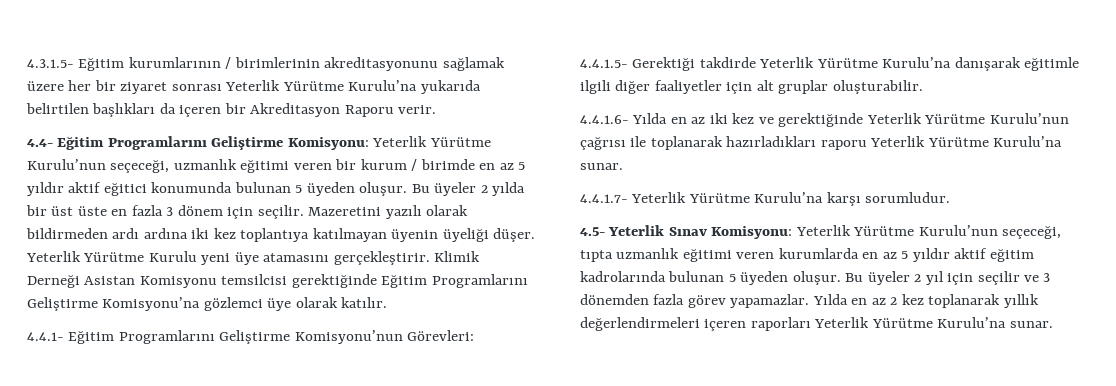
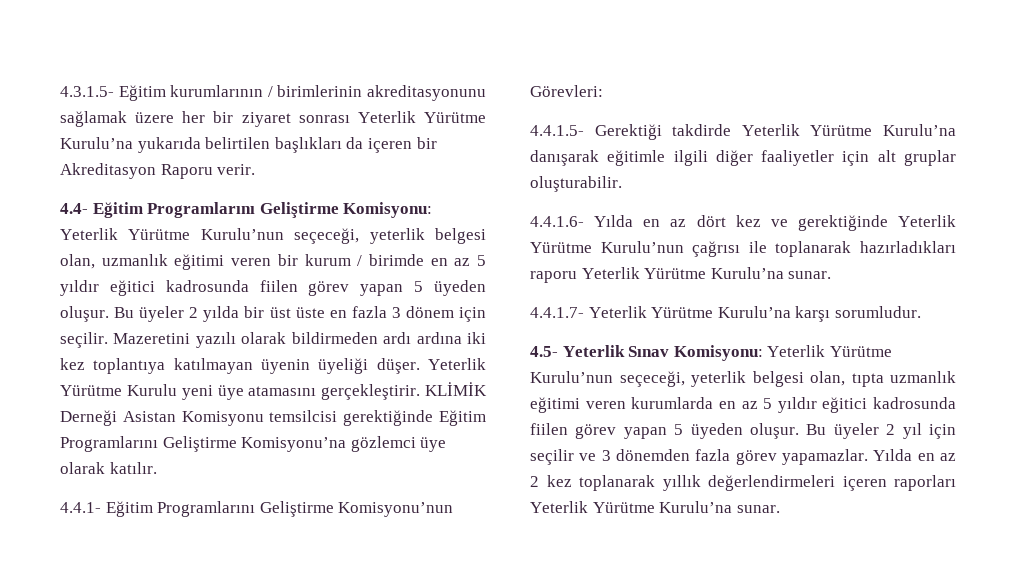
(170, 166) none -> [369,228,486,244] [60,254,95,269] yeterlik belgesi olan,
[68,182,291,196] aktif eğitici konumunda bulunan -> [109,280,404,296] eğitici kadrosunda fiilen görev yapan
[434,251,481,262] Klimik -> [425,382,487,396] KLİMİK
[709,113,728,124] iki -> [696,215,726,227] dört
(1062, 232) none -> [691,371,845,387] yeterlik belgesi olan,
[954,248,1034,262] [580,271,725,282] aktif eğitim kadrolarında bulunan -> [822,397,956,413] [530,423,667,439] eğitici kadrosunda fiilen görev yapan

